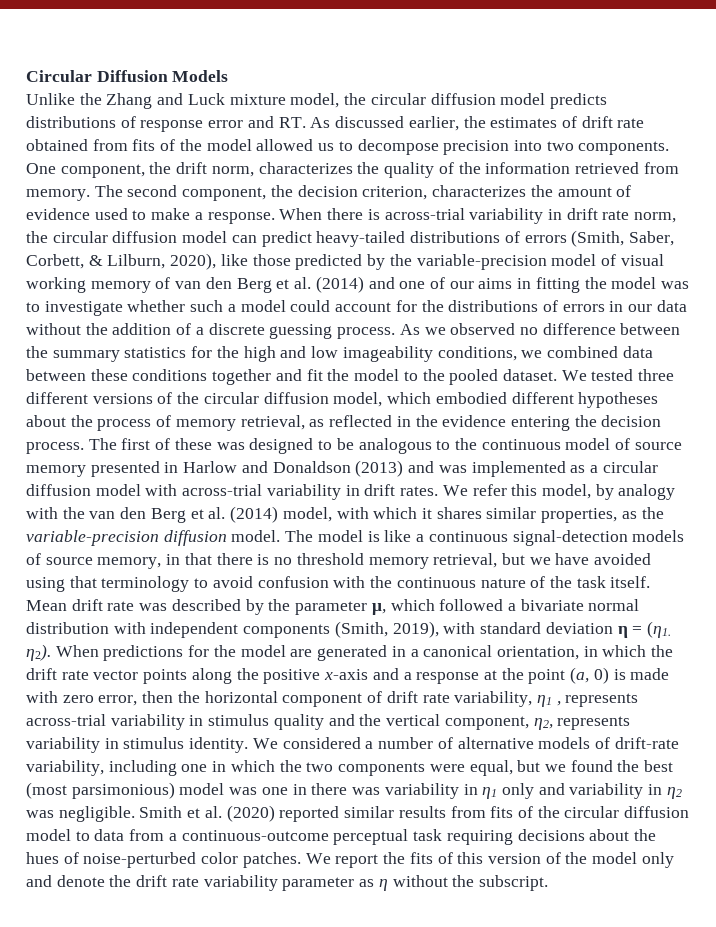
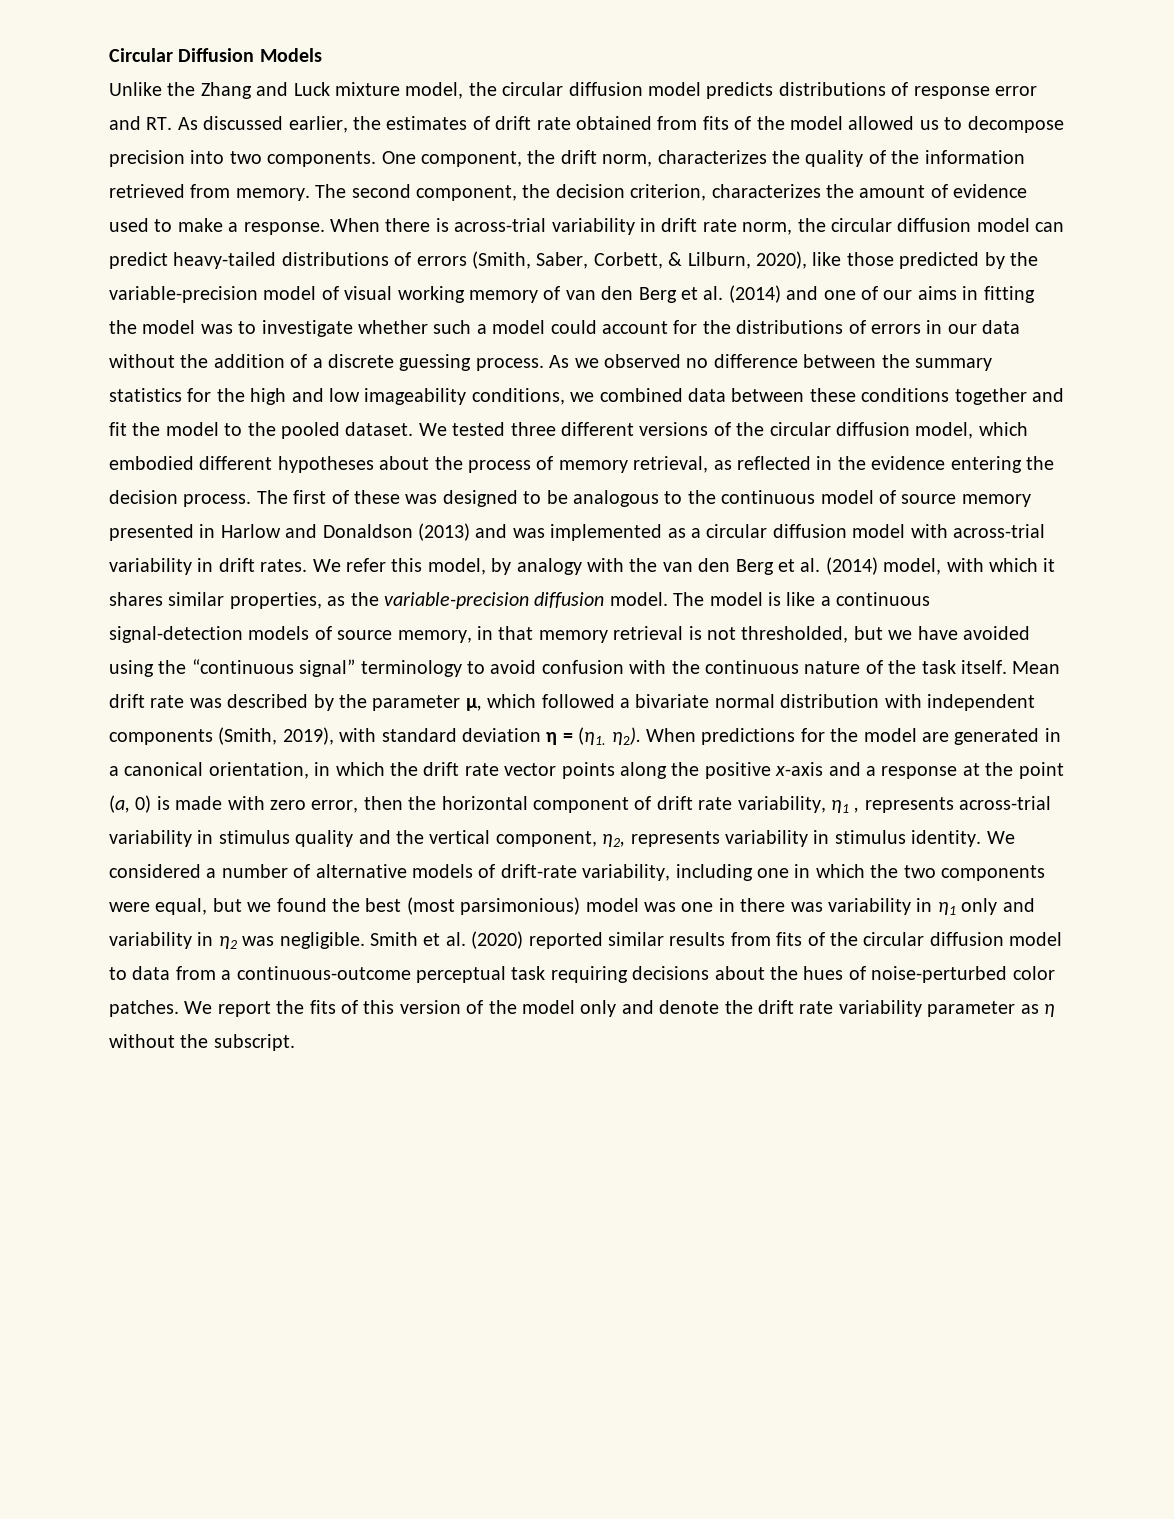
[216,553,498,569] there is no threshold memory retrieval, -> [538,626,849,643] memory retrieval is not thresholded,
[69,576,97,588] that -> [158,659,356,677] the “continuous signal”

